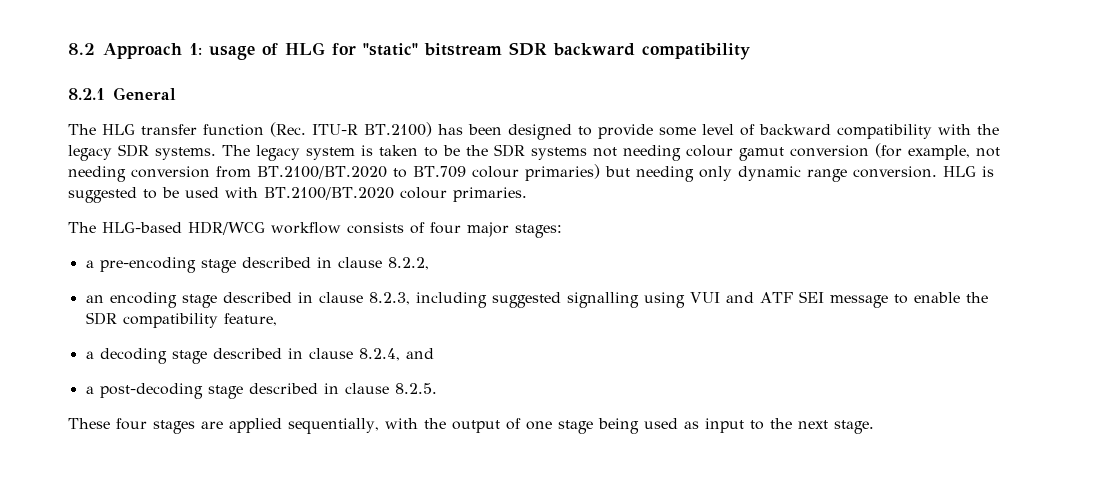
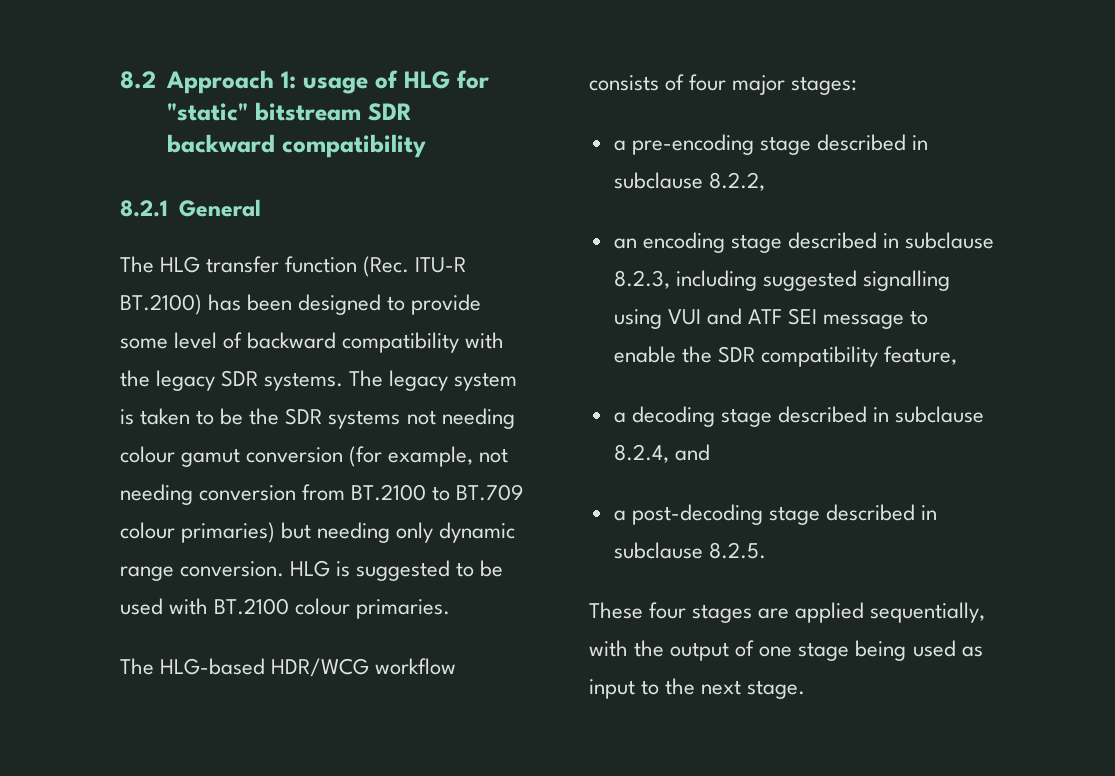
[257,166,387,179] BT.2100/BT.2020 -> [351,484,427,501] BT.2100
[264,187,394,200] BT.2100/BT.2020 -> [214,598,290,615] BT.2100
[337,257,382,268] clause -> [613,172,703,189] subclause
[318,292,363,303] clause -> [905,232,995,249] subclause
[308,348,353,359] clause -> [895,406,985,423] subclause
[344,383,389,394] clause -> [613,542,703,559] subclause

